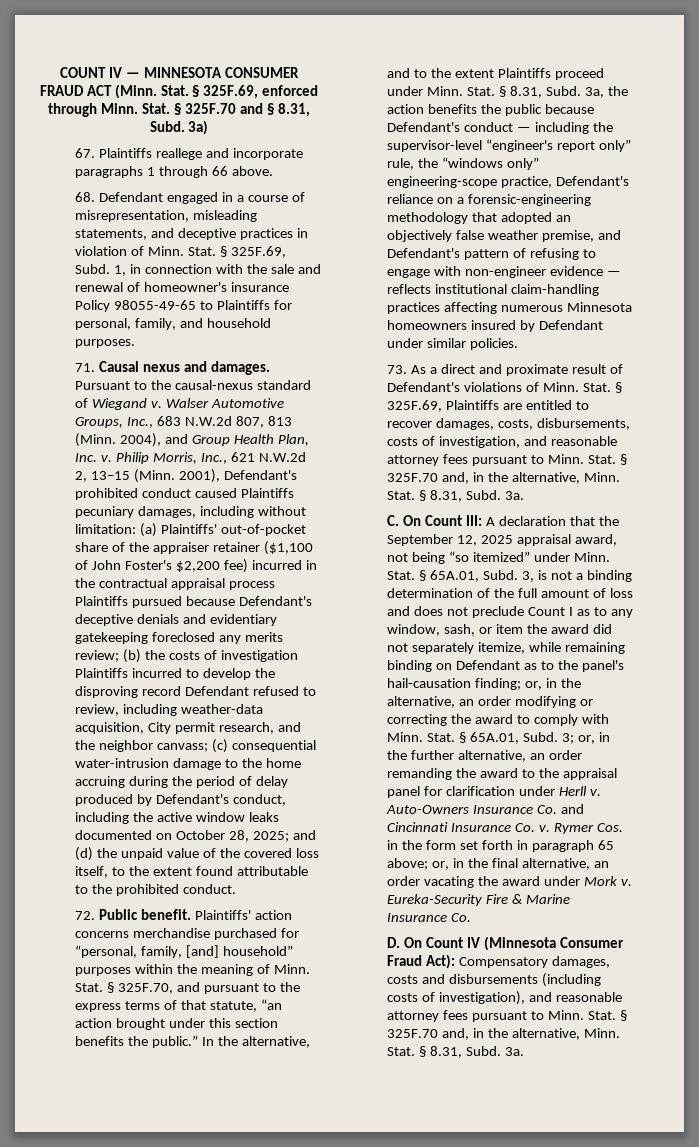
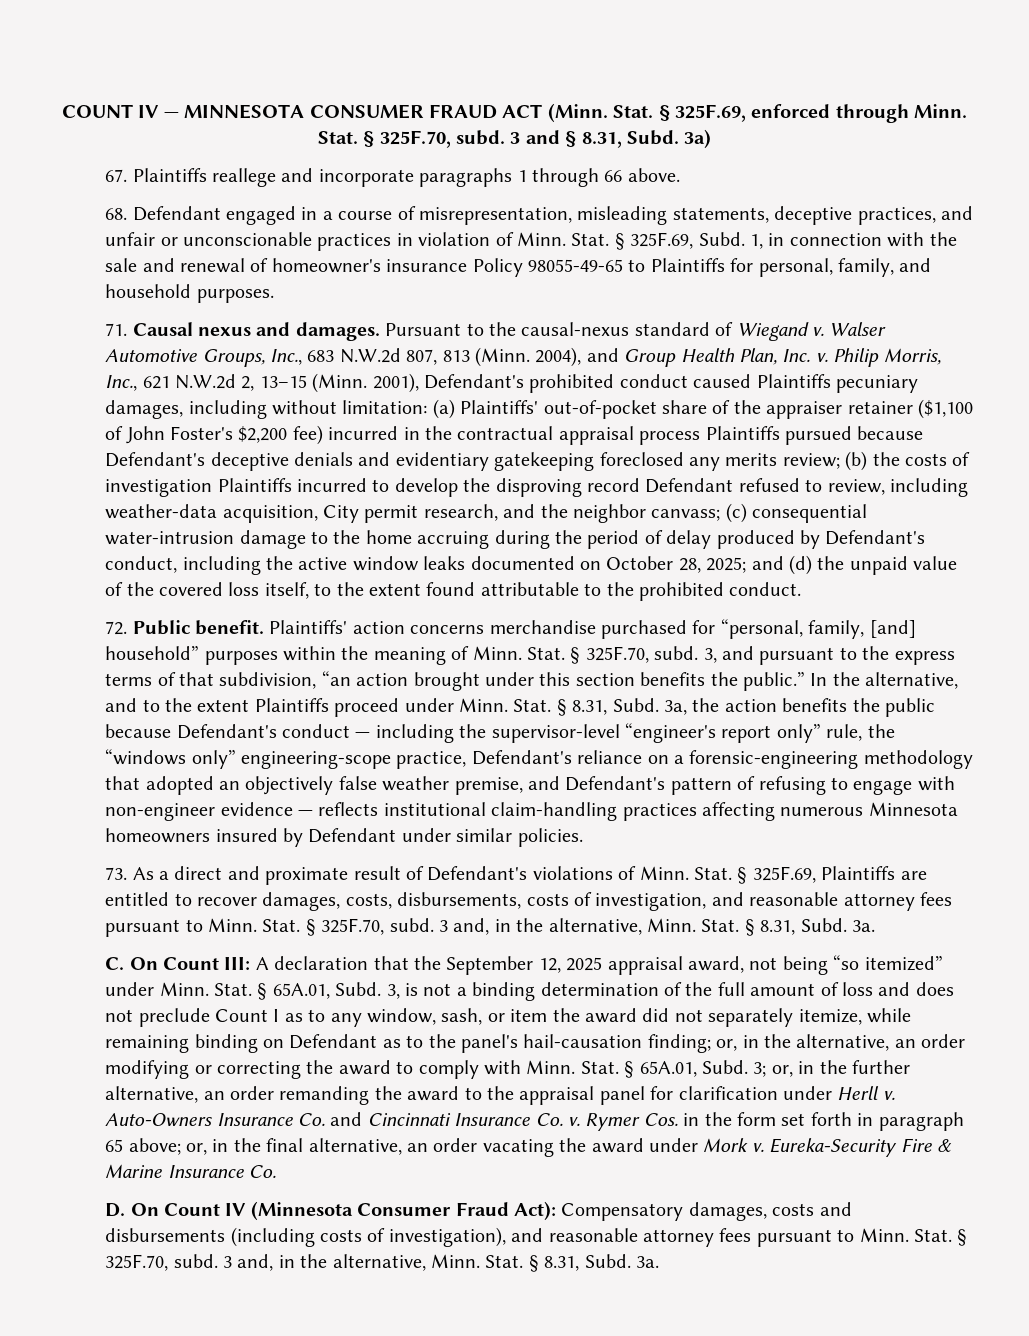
[184,103,236,114] 325F.70 -> [379,130,521,148] 325F.70, subd. 3
[151,228,237,240] and deceptive -> [774,206,973,225] [105,232,312,246] deceptive practices, and unfair or unconscionable
(174, 988) none -> [654,646,717,663] subd. 3,
[209,1001,257,1012] statute, -> [219,672,317,689] subdivision,
[387,473,439,482] 325F.70 -> [321,918,448,935] 325F.70, subd. 3
[387,1029,439,1038] 325F.70 -> [105,1254,232,1271] 325F.70, subd. 3

